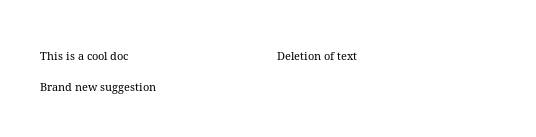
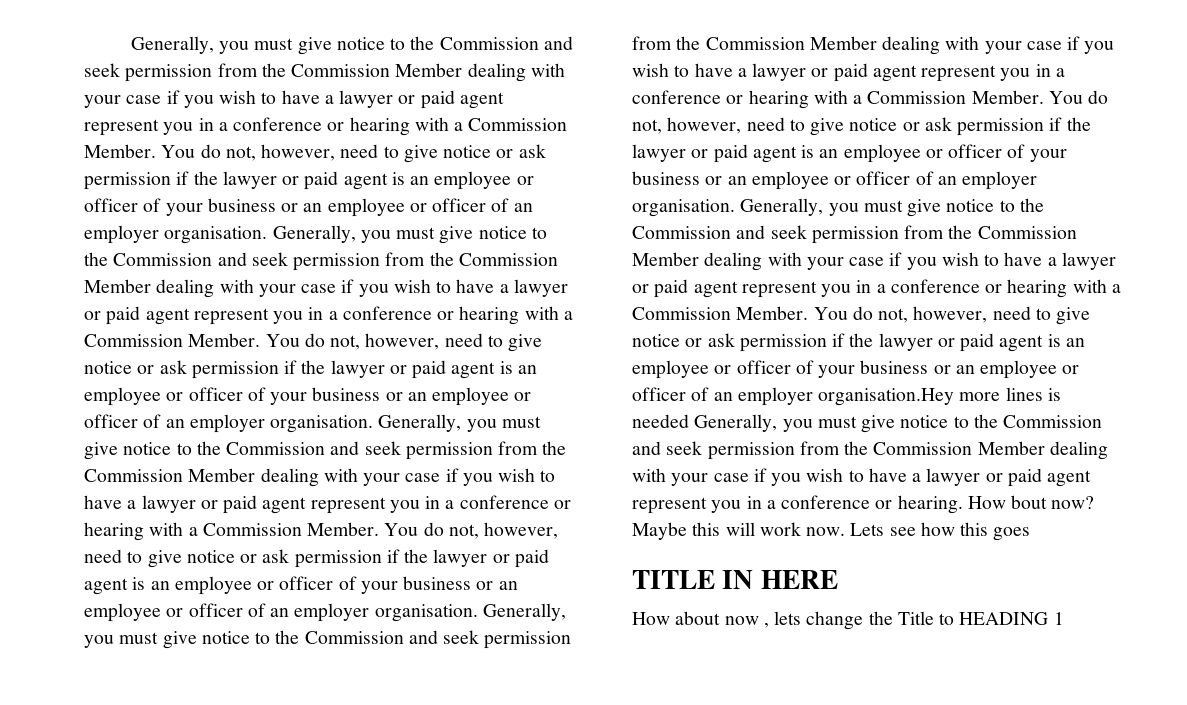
[40,52,128,60] [40,83,156,94] [277,52,357,60] This is a cool doc // Brand new suggestion // Deletion of text -> [130,36,573,55] [84,63,565,82] [84,90,504,109] [84,117,568,136] [84,144,546,163] [84,171,534,190] [84,198,533,217] [84,225,547,244] [84,252,558,271] [84,279,568,298] [84,306,573,325] [84,333,543,352] [84,360,537,379] [84,387,532,406] [84,414,541,433] [84,441,567,460] [84,468,556,487] [84,495,571,514] [84,522,559,541] [84,549,549,568] [84,576,518,595] [84,603,566,622] [84,630,572,649] [632,36,1115,55] [632,63,1065,82] [632,90,1109,109] [632,117,1091,136] [632,144,1067,163] [632,171,1038,190] [632,198,1044,217] [632,225,1077,244] [632,252,1116,271] [632,279,1121,298] [632,306,1091,325] [632,333,1085,352] [632,360,1080,379] [632,387,1061,406] [632,414,1103,433] [632,441,1108,460] [632,468,1092,487] [632,495,1095,514] [632,522,1031,541] [632,570,838,589] [632,611,1064,630] Generally, you must give notice to the Commission and seek permission from the Commission Member dealing with your case if you wish to have a lawyer or paid agent represent you in a conference or hearing with a Commission Member. You do not, however, need to give notice or ask permission if the lawyer or paid agent is an employee or officer of your business or an employee or officer of an employer organisation. Generally, you must give notice to the Commission and seek permission from the Commission Member dealing with your case if you wish to have a lawyer or paid agent represent you in a conference or hearing with a Commission Member. You do not, however, need to give notice or ask permission if the lawyer or paid agent is an employee or officer of your business or an employee or officer of an employer organisation. Generally, you must give notice to the Commission and seek permission from the Commission Member dealing with your case if you wish to have a lawyer or paid agent represent you in a conference or hearing with a Commission Member. You do not, however, need to give notice or ask permission if the lawyer or paid agent is an employee or officer of your business or an employee or officer of an employer organisation. Generally, you must give notice to the Commission and seek permission from the Commission Member dealing with your case if you wish to have a lawyer or paid agent represent you in a conference or hearing with a Commission Member. You do not, however, need to give notice or ask permission if the lawyer or paid agent is an employee or officer of your business or an employee or officer of an employer organisation. Generally, you must give notice to the Commission and seek permission from the Commission Member dealing with your case if you wish to have a lawyer or paid agent represent you in a conference or hearing with a Commission Member. You do not, however, need to give notice or ask permission if the lawyer or paid agent is an employee or officer of your business or an employee or officer of an employer organisation.Hey more lines is needed Generally, you must give notice to the Commission and seek permission from the Commission Member dealing with your case if you wish to have a lawyer or paid agent represent you in a conference or hearing. How bout now? Maybe this will work now. Lets see how this goes // TITLE IN HERE // How about now , lets change the Title to HEADING 1

